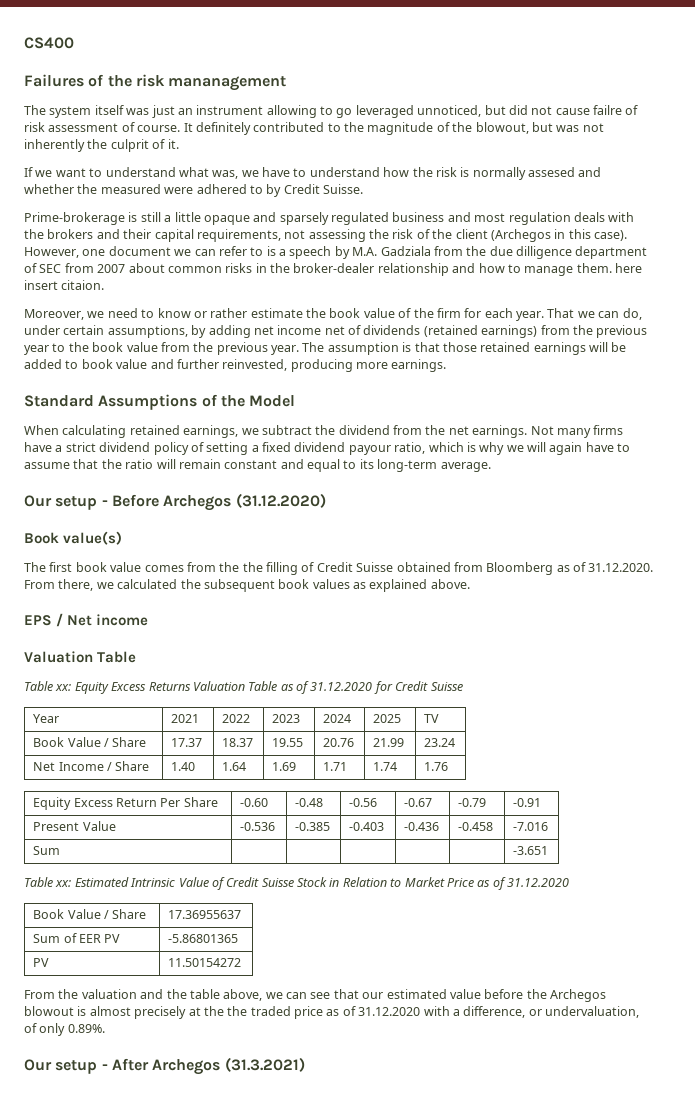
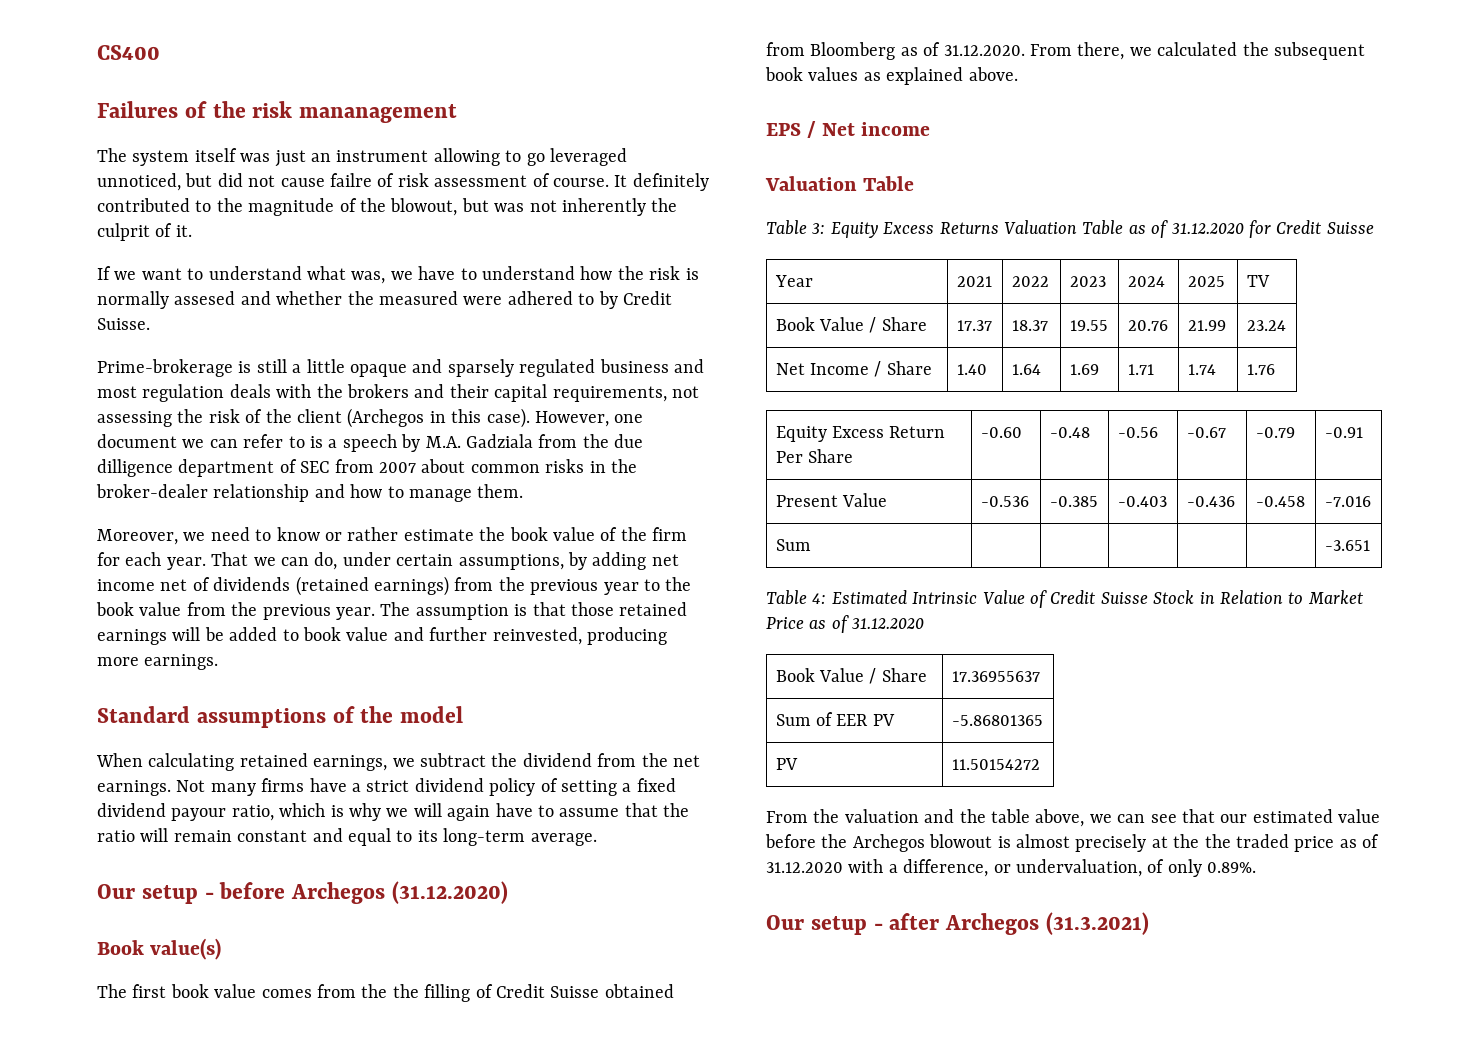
[615,263,642,273] [24,280,105,290] here insert citaion. -> (524, 491) none
[98,394,296,410] Assumptions of the Model -> [196,706,463,728] assumptions of the model
[111,494,159,507] Before -> [219,882,286,899] before
[55,684,72,691] xx: -> [812,223,826,234] 3:
[55,880,72,887] xx: -> [812,593,827,604] 4:
[111,1058,149,1071] After -> [889,913,940,930] after

